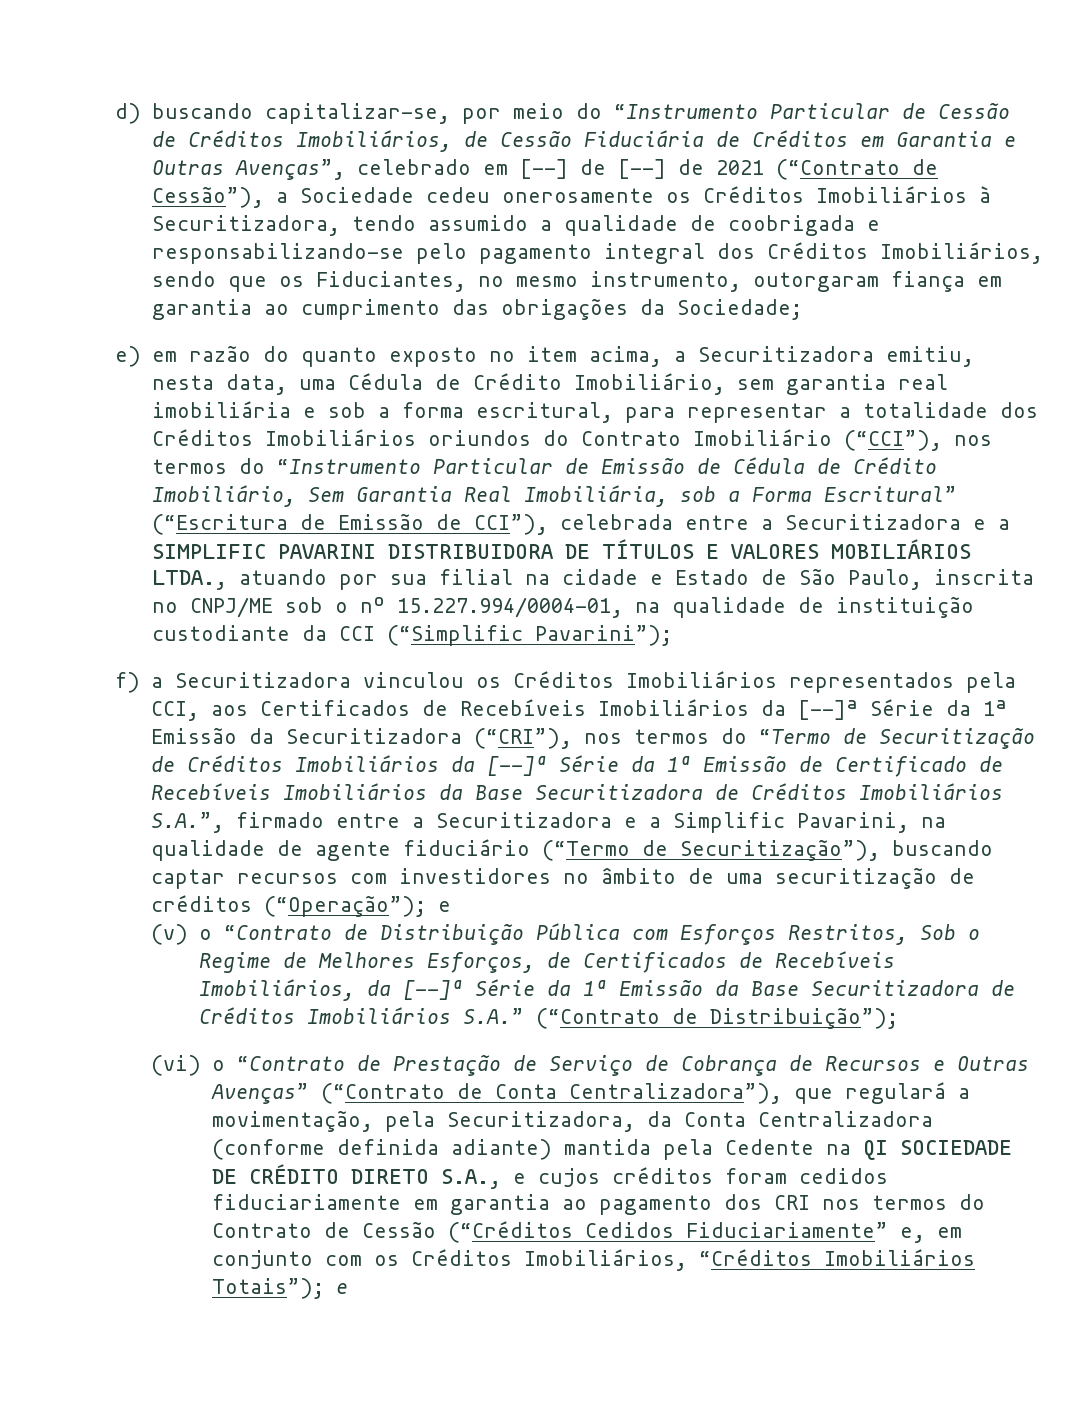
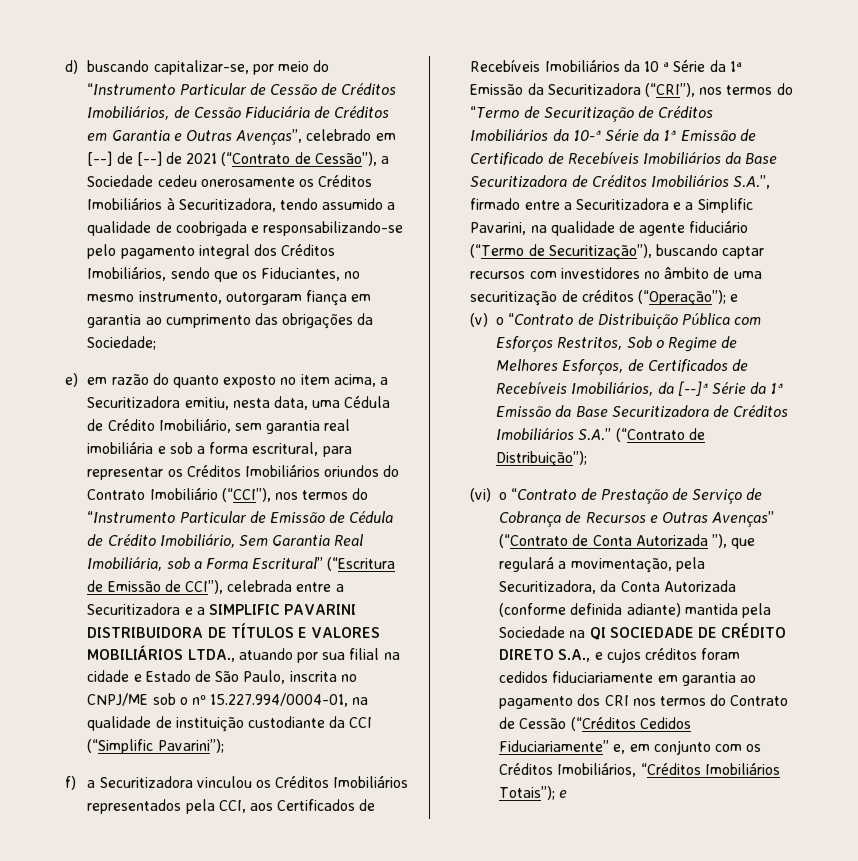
[838,402,1038,418] a totalidade dos -> [167,469,183,477] os
[798,700,859,720] [--]ª -> [644,61,670,72] 10 ª
[487,756,548,776] [--]ª -> [572,130,601,141] 10-ª
[568,1083,782,1104] Centralizadora”), -> [635,534,727,548] Autorizada ”),
[757,1111,933,1127] Centralizadora -> [663,580,736,592] Autorizada
[724,1139,814,1155] Cedente -> [499,626,566,638] Sociedade

